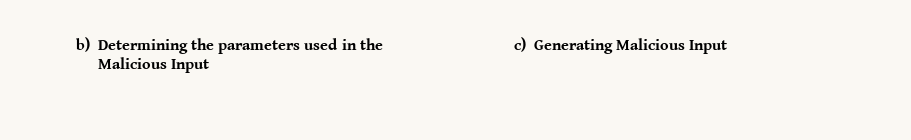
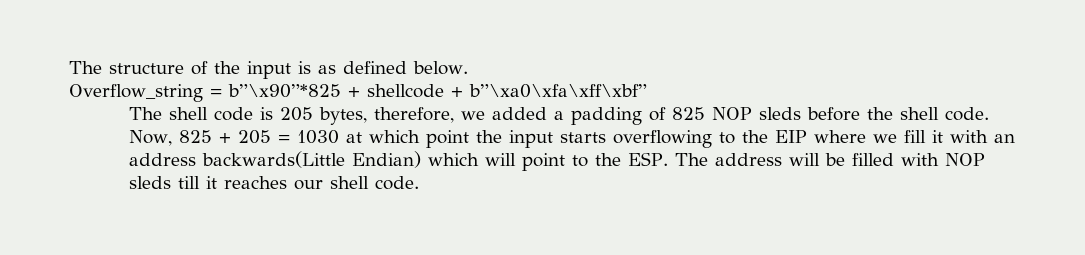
[76,37,383,54] [97,57,210,73] [514,37,728,54] b) Determining the parameters used in the Malicious Input // c) Generating Malicious Input -> [69,61,468,79] [69,84,647,102] [128,107,989,125] [128,130,1015,148] [128,151,985,171] [128,176,419,190] The structure of the input is as defined below. // Overflow_string = b”\x90”*825 + shellcode + b”\xa0\xfa\xff\xbf” // The shell code is 205 bytes, therefore, we added a padding of 825 NOP sleds before the shell code. Now, 825 + 205 = 1030 at which point the input starts overflowing to the EIP where we fill it with an address backwards(Little Endian) which will point to the ESP. The address will be filled with NOP sleds till it reaches our shell code.

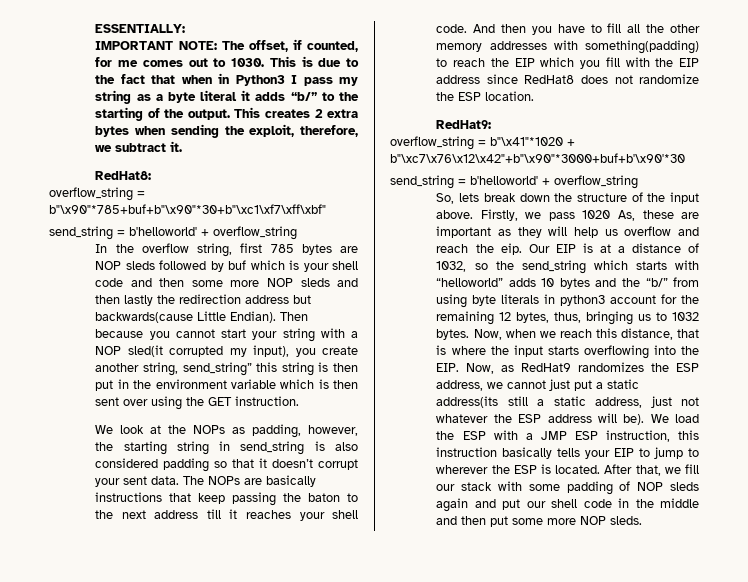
[69,61,468,79] [69,84,647,102] [128,107,989,125] [128,130,1015,148] [128,151,985,171] [128,176,419,190] The structure of the input is as defined below. // Overflow_string = b”\x90”*825 + shellcode + b”\xa0\xfa\xff\xbf” // The shell code is 205 bytes, therefore, we added a padding of 825 NOP sleds before the shell code. Now, 825 + 205 = 1030 at which point the input starts overflowing to the EIP where we fill it with an address backwards(Little Endian) which will point to the ESP. The address will be filled with NOP sleds till it reaches our shell code. -> [95,24,186,33] [95,39,359,52] [95,56,360,67] [95,73,358,86] [95,90,359,104] [95,107,358,121] [95,124,358,138] [95,141,183,152] [95,171,152,180] [49,187,145,201] [49,204,326,214] [49,226,297,240] [95,243,358,257] [95,260,358,272] [95,278,359,287] [95,294,312,306] [95,311,309,323] [95,328,358,342] [95,345,358,357] [95,362,358,376] [95,379,358,391] [95,396,300,410] [95,424,358,438] [95,441,358,455] [95,458,358,472] [95,475,317,487] [95,492,358,506] [95,509,359,521] [436,23,700,35] [436,40,699,54] [436,57,700,69] [436,74,699,84] [436,91,535,101] [436,120,492,129] [390,136,575,150] [390,153,685,163] [390,175,638,189] [436,192,699,204] [436,209,699,221] [436,226,699,238] [436,243,699,255] [436,260,699,274] [436,277,699,289] [436,294,699,308] [436,311,699,325] [436,328,699,340] [436,345,699,359] [436,362,699,374] [436,379,640,391] [436,396,699,408] [436,413,699,425] [436,430,699,442] [436,447,699,459] [436,464,699,476] [436,481,699,495] [436,498,699,512] [436,516,643,527] ESSENTIALLY: // IMPORTANT NOTE: The offset, if counted, for me comes out to 1030. This is due to the fact that when in Python3 I pass my string as a byte literal it adds “b/” to the starting of the output. This creates 2 extra bytes when sending the exploit, therefore, we subtract it. // RedHat8: // overflow_string = b"\x90"*785+buf+b"\x90"*30+b"\xc1\xf7\xff\xbf" // send_string = b'helloworld' + overflow_string // In the overflow string, first 785 bytes are NOP sleds followed by buf which is your shell code and then some more NOP sleds and then lastly the redirection address but backwards(cause Little Endian). Then because you cannot start your string with a NOP sled(it corrupted my input), you create another string, send_string” this string is then put in the environment variable which is then sent over using the GET instruction. // We look at the NOPs as padding, however, the starting string in send_string is also considered padding so that it doesn’t corrupt your sent data. The NOPs are basically instructions that keep passing the baton to the next address till it reaches your shell code. And then you have to fill all the other memory addresses with something(padding) to reach the EIP which you fill with the EIP address since RedHat8 does not randomize the ESP location. // RedHat9: // overflow_string = b"\x41"*1020 + b"\xc7\x76\x12\x42"+b"\x90"*3000+buf+b'\x90'*30 // send_string = b'helloworld' + overflow_string // So, lets break down the structure of the input above. Firstly, we pass 1020 As, these are important as they will help us overflow and reach the eip. Our EIP is at a distance of 1032, so the send_string which starts with “helloworld” adds 10 bytes and the “b/” from using byte literals in python3 account for the remaining 12 bytes, thus, bringing us to 1032 bytes. Now, when we reach this distance, that is where the input starts overflowing into the EIP. Now, as RedHat9 randomizes the ESP address, we cannot just put a static address(its still a static address, just not whatever the ESP address will be). We load the ESP with a JMP ESP instruction, this instruction basically tells your EIP to jump to wherever the ESP is located. After that, we fill our stack with some padding of NOP sleds again and put our shell code in the middle and then put some more NOP sleds.

